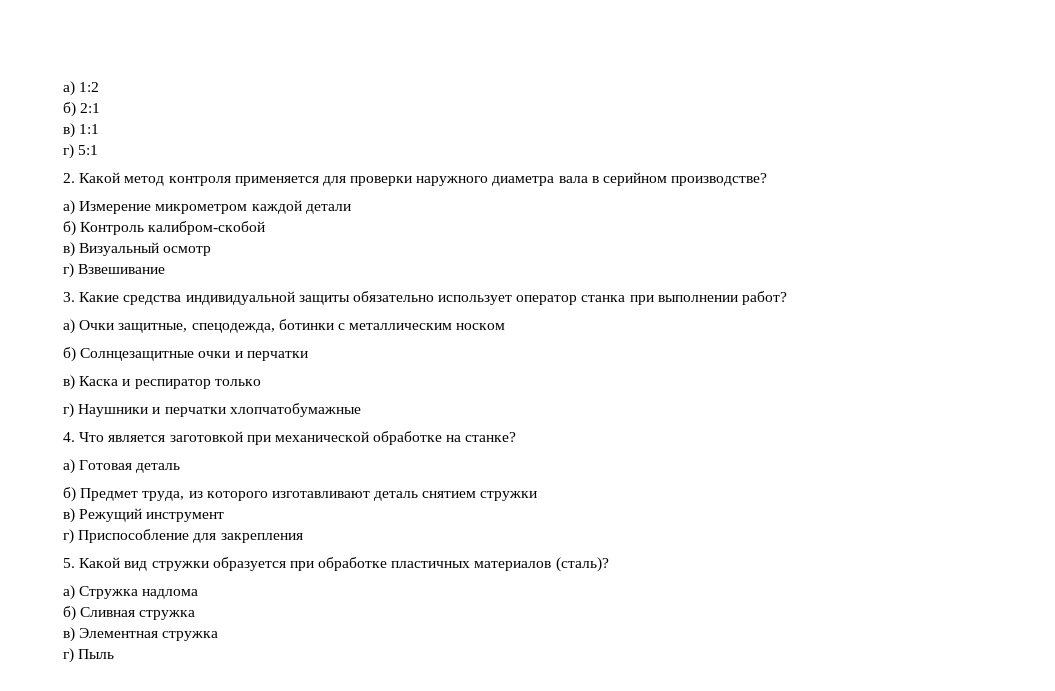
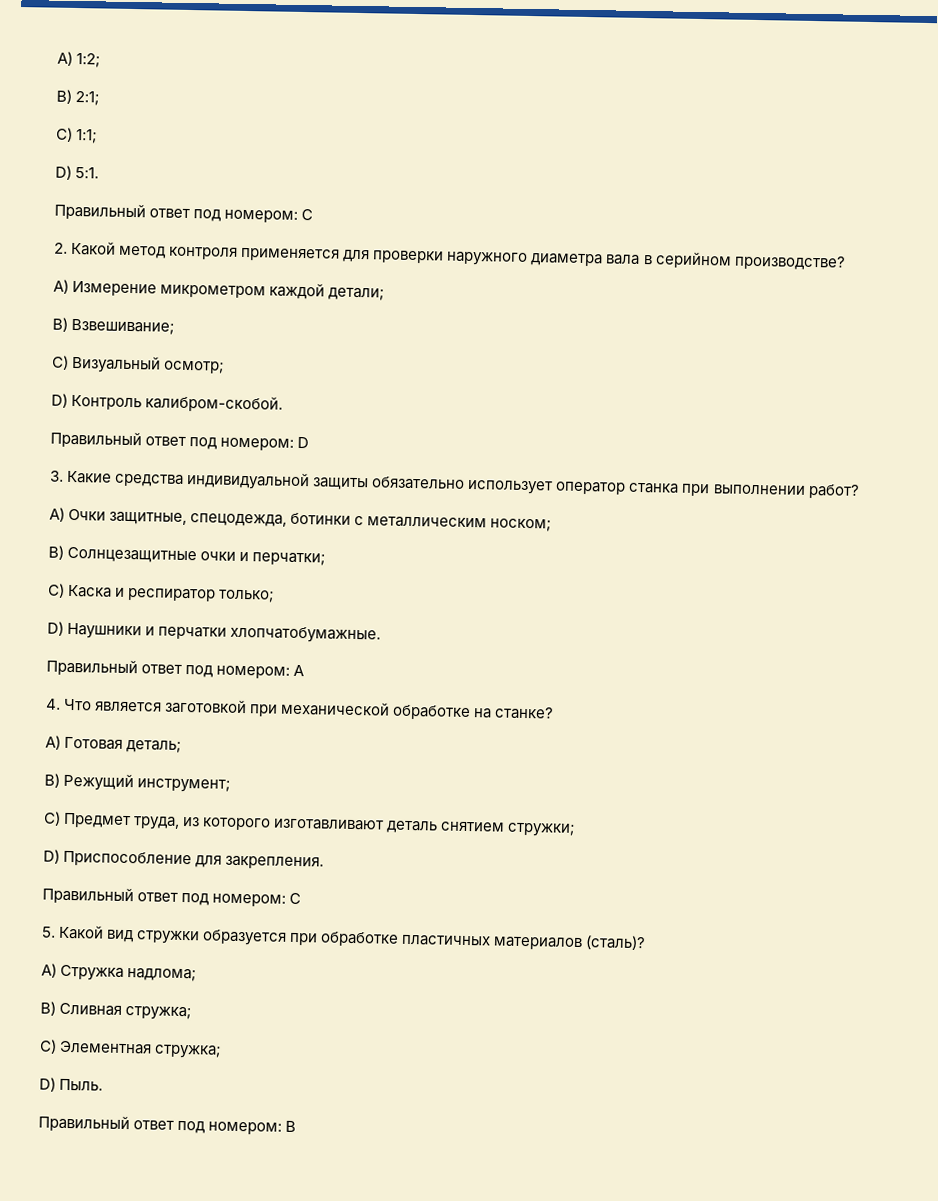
[63,81,100,96] [63,102,101,117] [63,123,100,138] [63,144,99,159] а) 1:2 // б) 2:1 // в) 1:1 // г) 5:1 -> [57,51,102,68] [56,89,101,106] [56,127,99,144] [55,165,100,180] [54,202,314,223] A) 1:2; // B) 2:1; // C) 1:1; // D) 5:1. // Правильный ответ под номером: C
[63,200,75,215] а) -> [53,279,69,294] A)
[305,204,351,214] [63,221,266,236] [63,242,212,257] [63,263,166,278] детали // б) Контроль калибром-скобой // в) Визуальный осмотр // г) Взвешивание -> [328,287,386,301] [52,317,176,335] [52,354,226,374] [51,393,284,413] [50,430,310,451] детали; // B) Взвешивание; // C) Визуальный осмотр; // D) Контроль калибром-скобой. // Правильный ответ под номером: D
[63,319,75,334] а) -> [49,507,65,522] A)
[456,323,506,330] [63,347,76,362] носком // б) -> [490,518,553,532] [48,545,64,560] носком; // B)
[246,351,308,361] [63,375,75,390] перчатки // в) -> [252,552,327,566] [47,583,65,598] перчатки; // C)
[214,379,261,386] [63,403,74,418] только // г) -> [218,589,276,603] [47,621,64,636] только; // D)
[229,403,361,417] хлопчатобумажные -> [230,625,382,644] [46,658,305,679] хлопчатобумажные. // Правильный ответ под номером: A
[63,459,181,474] [63,487,76,502] а) Готовая деталь // б) -> [45,735,183,753] [44,772,232,793] [43,811,61,826] A) Готовая деталь; // B) Режущий инструмент; // C)
[480,491,538,501] [63,508,225,523] [63,529,303,544] стружки // в) Режущий инструмент // г) Приспособление для закрепления -> [507,822,577,837] [43,849,325,870] [42,886,302,907] стружки; // D) Приспособление для закрепления. // Правильный ответ под номером: C
[63,585,199,600] [63,606,196,621] [63,627,219,642] [63,648,115,663] а) Стружка надлома // б) Сливная стружка // в) Элементная стружка // г) Пыль -> [41,963,198,982] [40,1001,193,1021] [39,1039,223,1059] [39,1077,104,1092] [38,1114,297,1135] A) Стружка надлома; // B) Сливная стружка; // C) Элементная стружка; // D) Пыль. // Правильный ответ под номером: B

